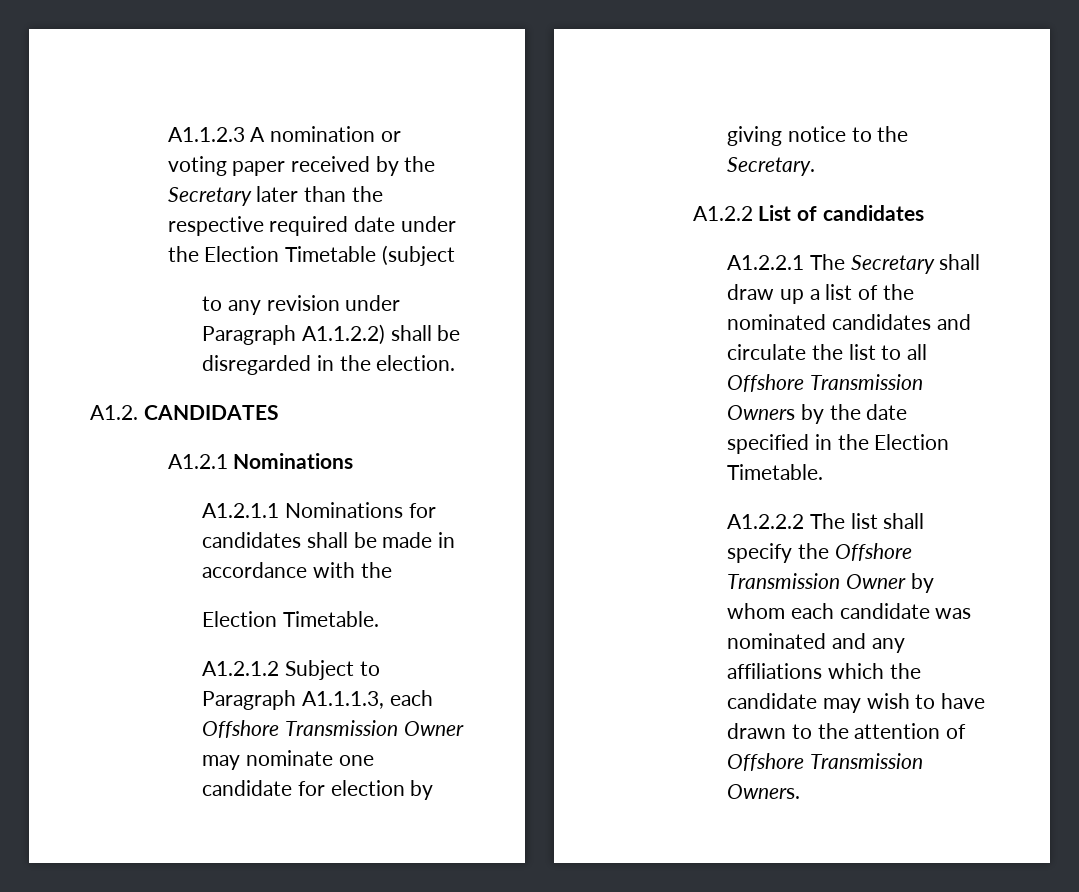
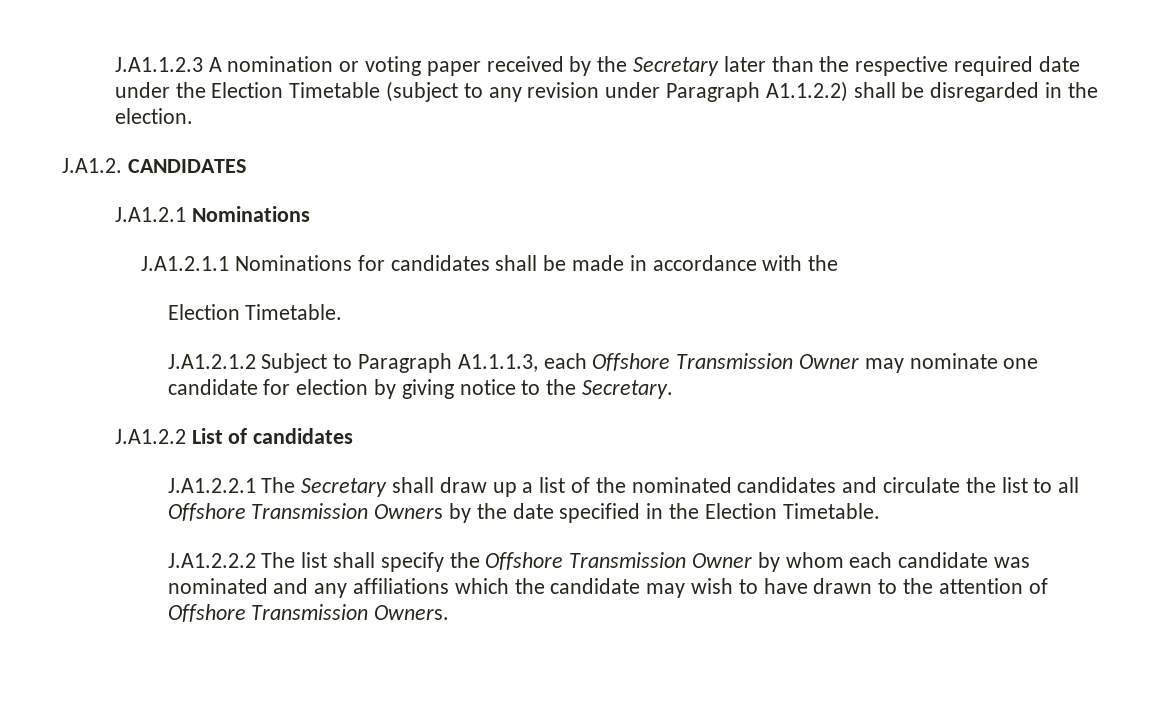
[167,127,245,142] A1.1.2.3 -> [114,57,203,72] J.A1.1.2.3
(455, 255) // -> (459, 91) none
[90,405,138,420] A1.2. -> [62,158,122,173] J.A1.2.
[167,454,228,469] A1.2.1 -> [114,207,186,222] J.A1.2.1
[202,503,280,518] A1.2.1.1 -> [141,256,230,271] J.A1.2.1.1
[202,661,280,676] A1.2.1.2 -> [167,354,256,369] J.A1.2.1.2
[692,206,753,221] A1.2.2 -> [114,429,186,444] J.A1.2.2
[727,255,805,270] A1.2.2.1 -> [167,478,256,493] J.A1.2.2.1
[727,514,805,529] A1.2.2.2 -> [167,553,256,568] J.A1.2.2.2

